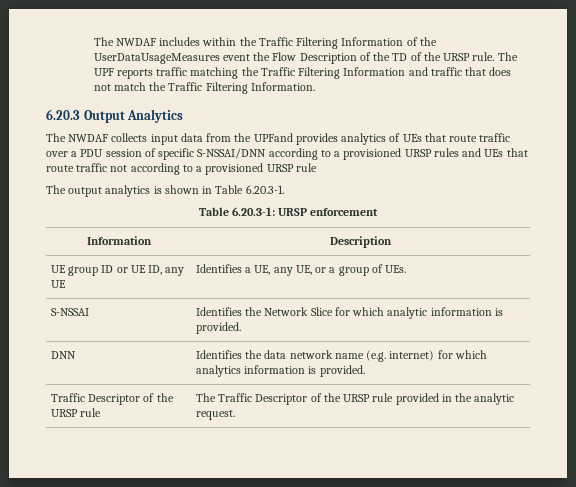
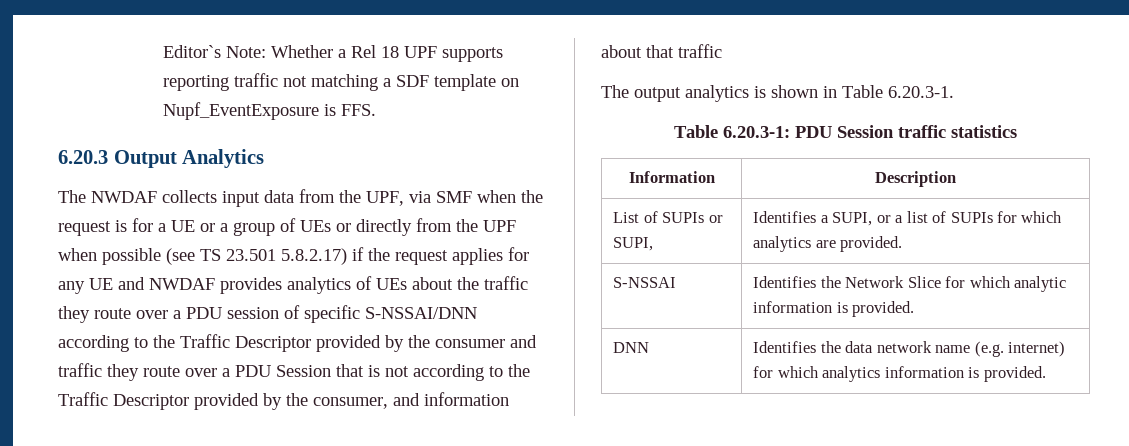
[93,37,437,49] [93,52,518,64] [93,67,512,79] [93,82,315,94] The NWDAF includes within the Traffic Filtering Information of the UserDataUsageMeasures event the Flow Description of the TD of the URSP rule. The UPF reports traffic matching the Traffic Filtering Information and traffic that does not match the Traffic Filtering Information. -> [163,45,504,62] [163,73,520,91] [163,102,377,120] Editor`s Note: Whether a Rel 18 UPF supports reporting traffic not matching a SDF template on Nupf_EventExposure is FFS.
[253,133,511,145] UPFand provides analytics of UEs that route traffic -> [366,190,543,206] [58,218,516,236] [58,247,529,265] [58,276,528,294] [58,306,131,323] UPF, via SMF when the request is for a UE or a group of UEs or directly from the UPF when possible (see TS 23.501 5.8.2.17) if the request applies for any UE and NWDAF provides analytics of UEs about the traffic they route
[334,148,528,160] [46,163,317,175] a provisioned URSP rules and UEs that route traffic not according to a provisioned URSP rule -> [153,334,537,352] [58,363,530,381] [58,392,509,410] [601,44,722,58] the Traffic Descriptor provided by the consumer and traffic they route over a PDU Session that is not according to the Traffic Descriptor provided by the consumer, and information about that traffic
[278,208,379,216] [87,236,152,245] [330,236,393,248] [50,265,185,276] [50,280,66,288] [195,264,407,276] URSP enforcement // Information | Description // UE group ID or UE ID, any UE | Identifies a UE, any UE, or a group of UEs. -> [795,125,1017,138] [628,171,715,183] [875,171,956,187] [613,211,723,223] [613,237,654,251] [753,211,1063,226] [753,236,903,252] PDU Session traffic statistics // Information | Description // List of SUPIs or SUPI, | Identifies a SUPI, or a list of SUPIs for which analytics are provided.
[50,393,174,405] [50,408,102,417] [195,393,515,405] [195,410,235,420] // Traffic Descriptor of the URSP rule | The Traffic Descriptor of the URSP rule provided in the analytic request. -> (1046, 374) none

